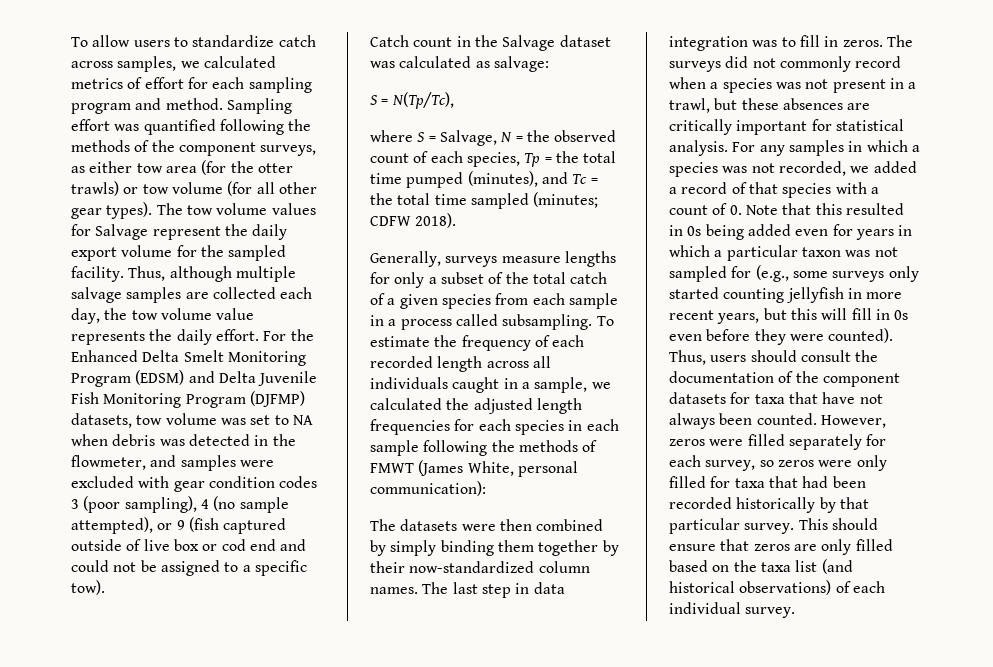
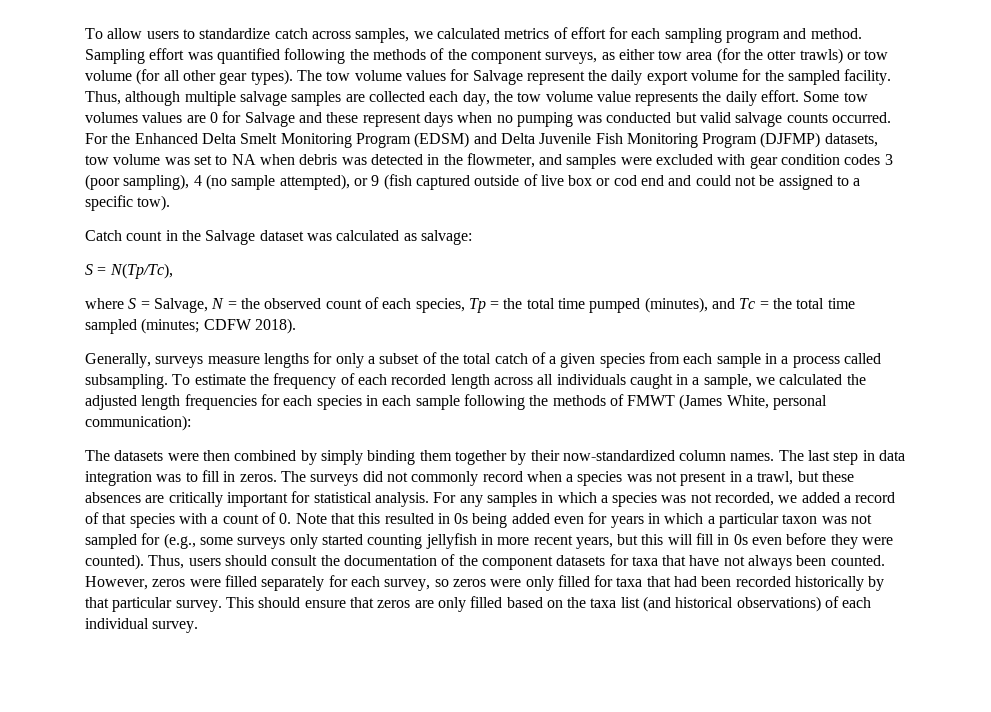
(259, 335) none -> [803,91,868,102] [85,111,892,127] Some tow volumes values are 0 for Salvage and these represent days when no pumping was conducted but valid salvage counts occurred.

